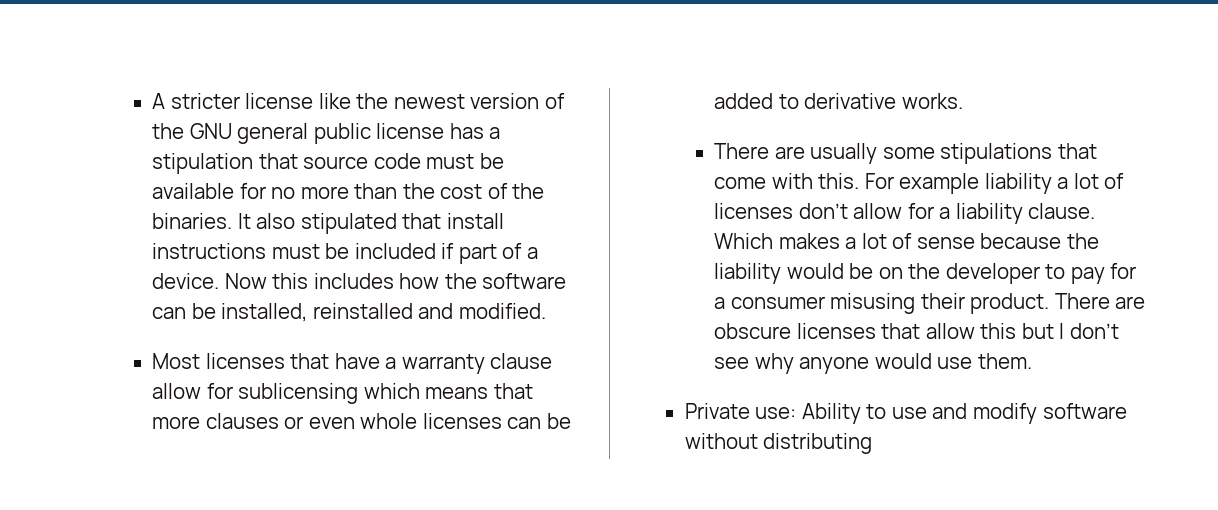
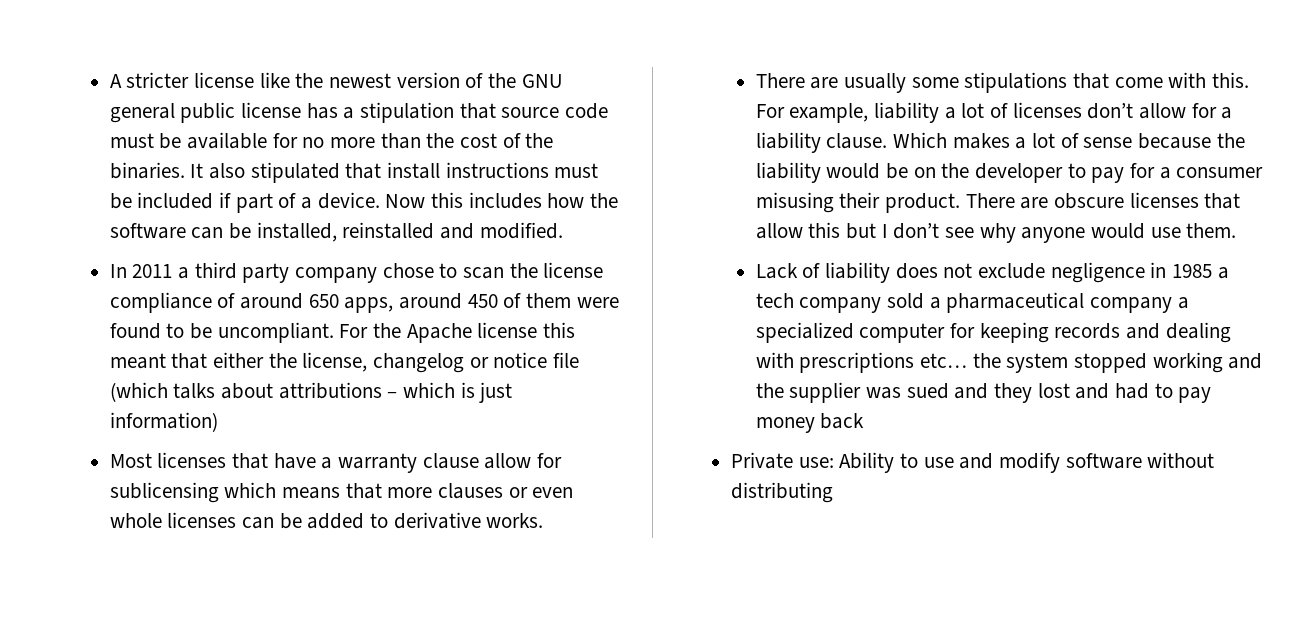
(546, 311) none -> [109,262,604,283] [109,292,619,313] [109,322,576,343] [109,352,580,373] [109,382,513,403] [109,412,218,432] // In 2011 a third party company chose to scan the license compliance of around 650 apps, around 450 of them were found to be uncompliant. For the Apache license this meant that either the license, changelog or notice file (which talks about attributions – which is just information)
[899,173,980,194] example -> [789,103,869,123] example,
(1032, 361) none -> [755,262,1229,283] [755,292,1189,313] [755,322,1231,343] [755,352,1263,373] [755,382,1212,403] [755,413,865,433] // Lack of liability does not exclude negligence in 1985 a tech company sold a pharmaceutical company a specialized computer for keeping records and dealing with prescriptions etc… the system stopped working and the supplier was sued and they lost and had to pay money back

